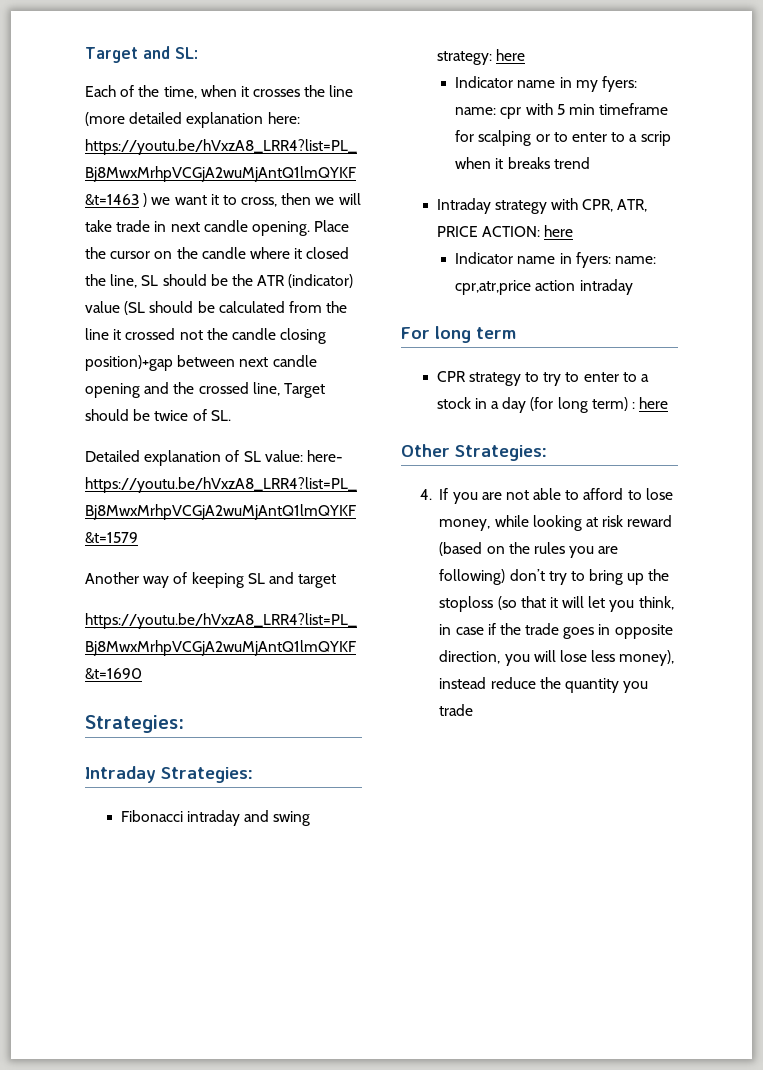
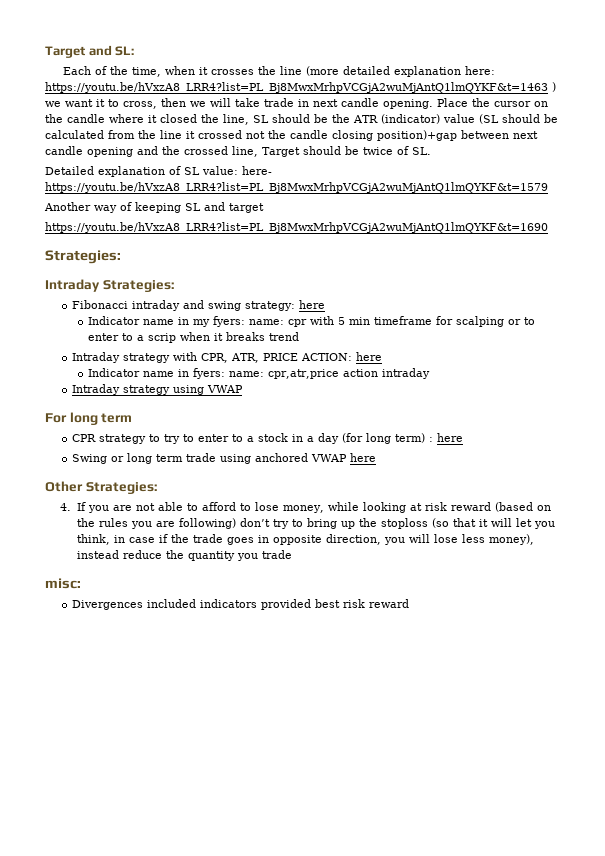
(633, 287) none -> [72,384,244,395] // Intraday strategy using VWAP
(669, 403) none -> [72,453,377,464] // Swing or long term trade using anchored VWAP here
(474, 710) none -> [45,578,81,589] [72,599,410,610] // misc: // Divergences included indicators provided best risk reward

